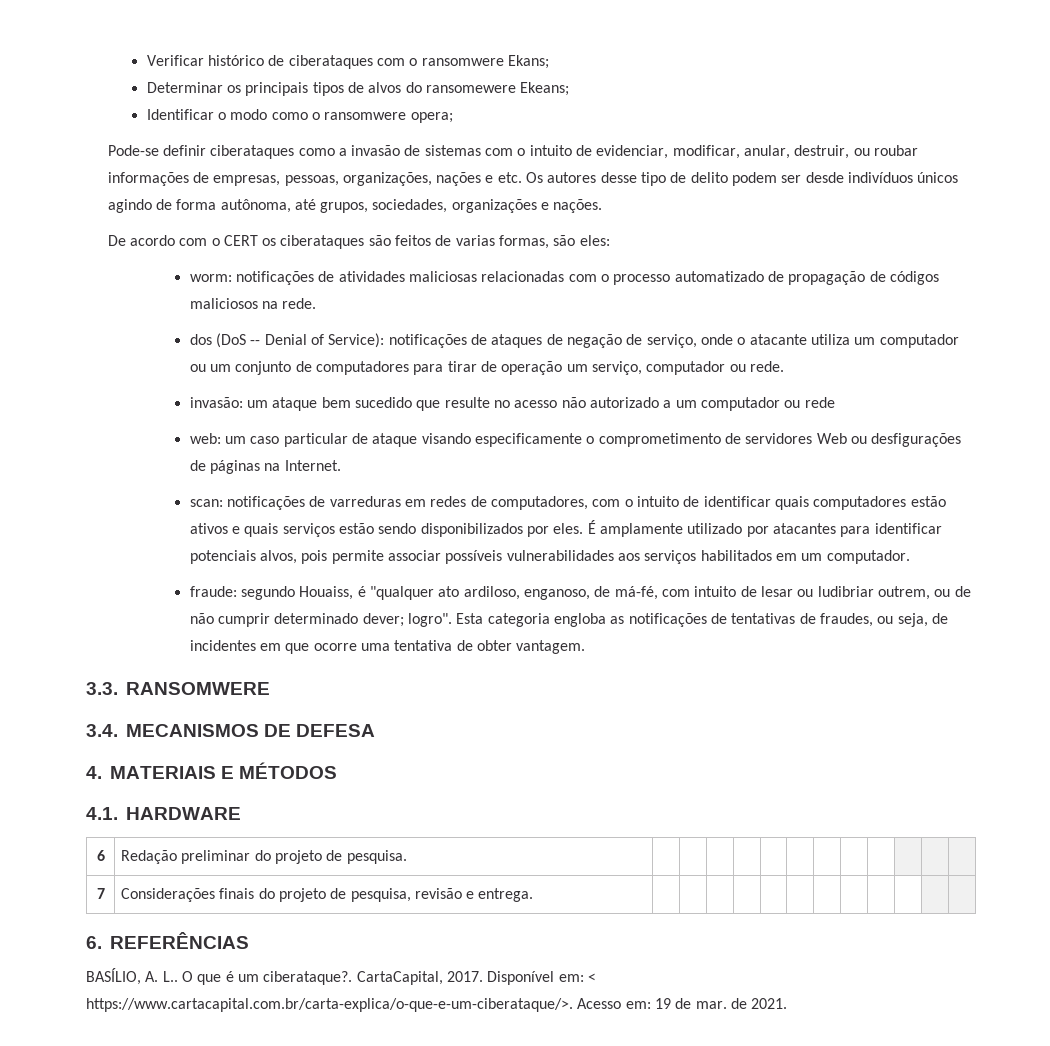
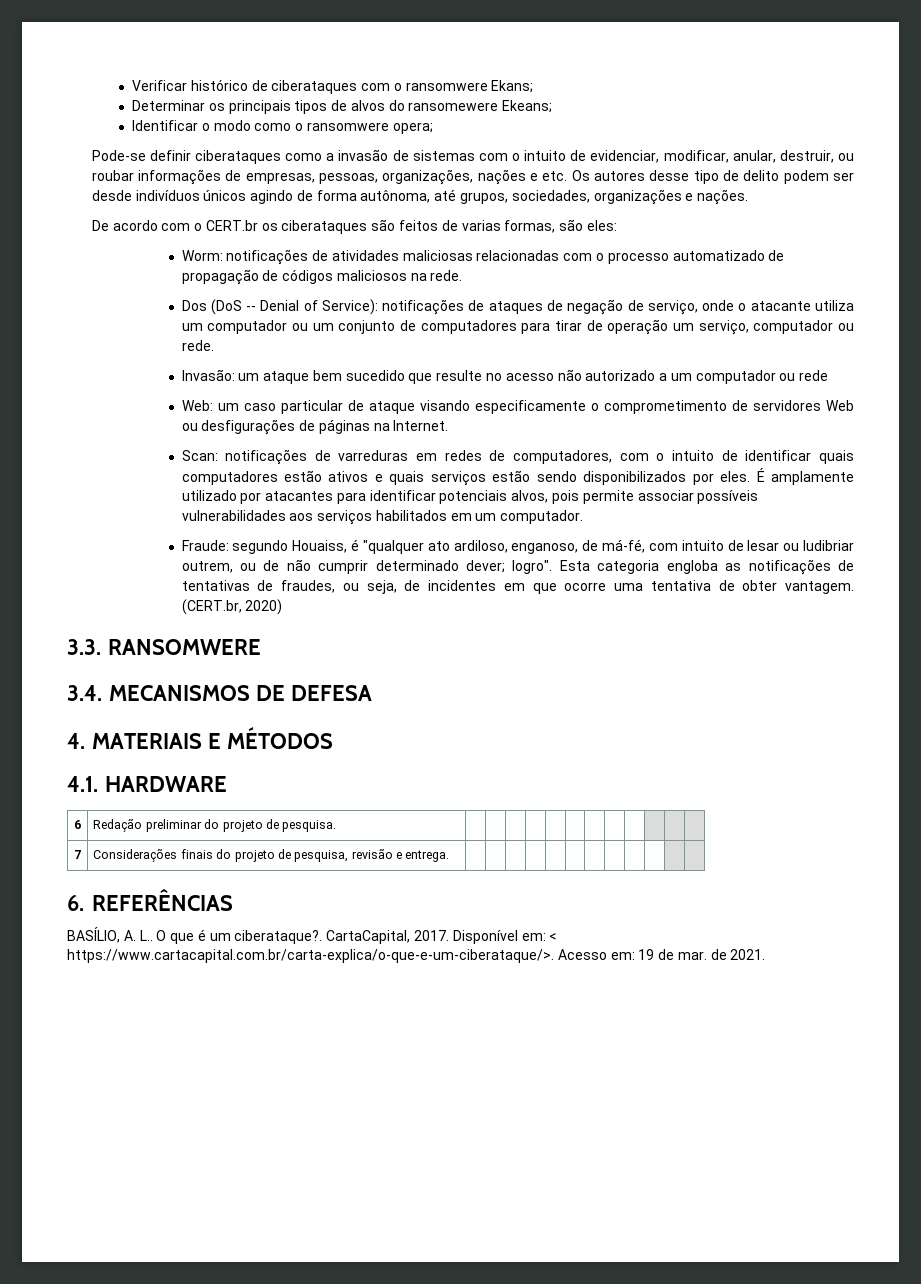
[223,235,258,246] CERT -> [205,220,258,231] CERT.br
[189,274,232,282] worm: -> [181,250,223,261] Worm:
[189,334,212,345] dos -> [181,300,207,311] Dos
[189,397,243,408] invasão: -> [181,369,235,381] Invasão:
[189,433,221,444] web: -> [181,400,213,411] Web:
[189,499,223,507] scan: -> [181,450,218,461] Scan:
[189,586,237,597] fraude: -> [181,540,229,551] Fraude:
(586, 647) none -> [181,599,283,615] (CERT.br, 2020)

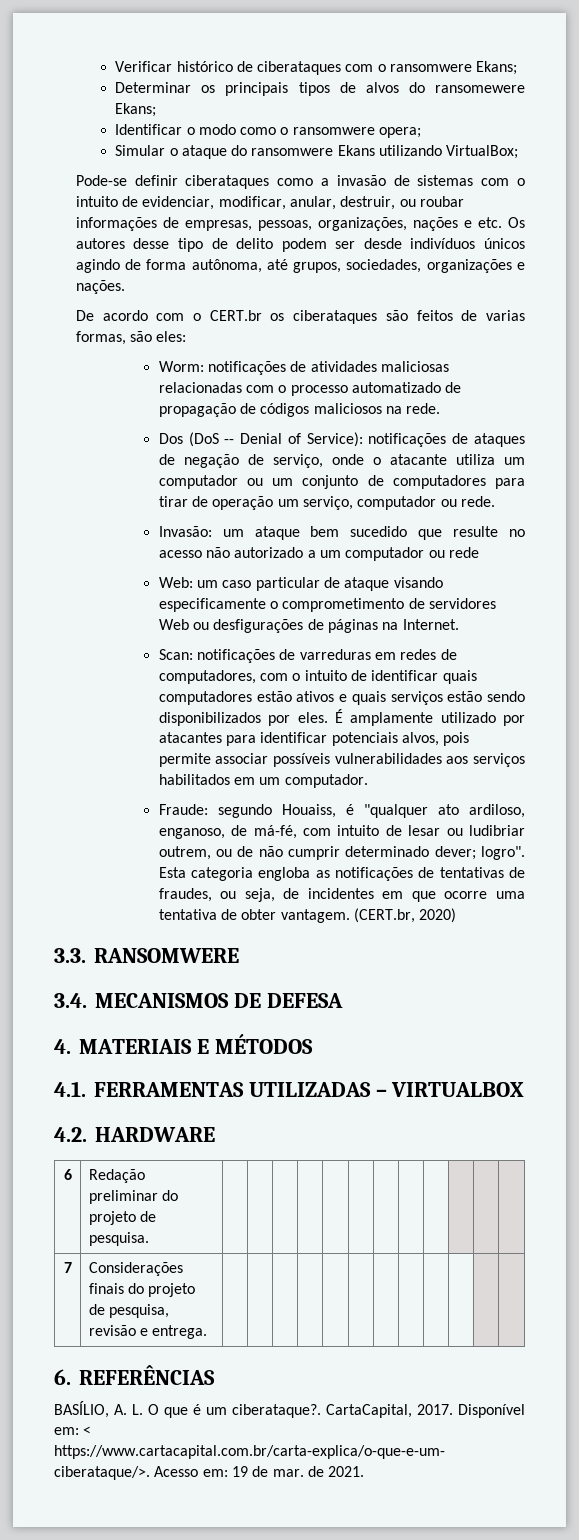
[502,100,553,113] Ekeans; -> [115,103,157,117] Ekans;
(433, 128) none -> [115,145,519,159] // Simular o ataque do ransomwere Ekans utilizando VirtualBox;
(98, 784) none -> [94,1082,525,1097] [54,1127,87,1142] FERRAMENTAS UTILIZADAS – VIRTUALBOX // 4.2.
[139,930,153,941] L.. -> [132,1404,143,1415] L.

